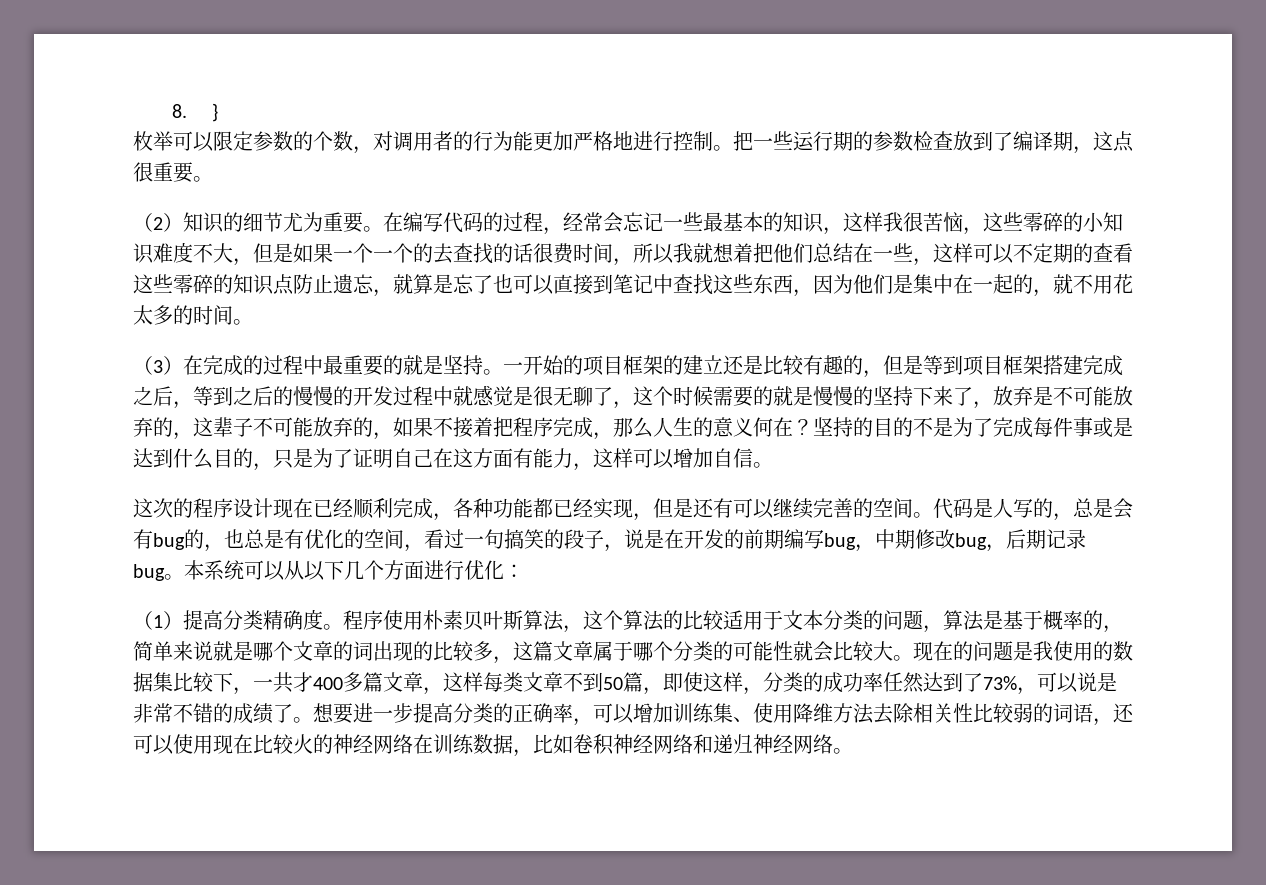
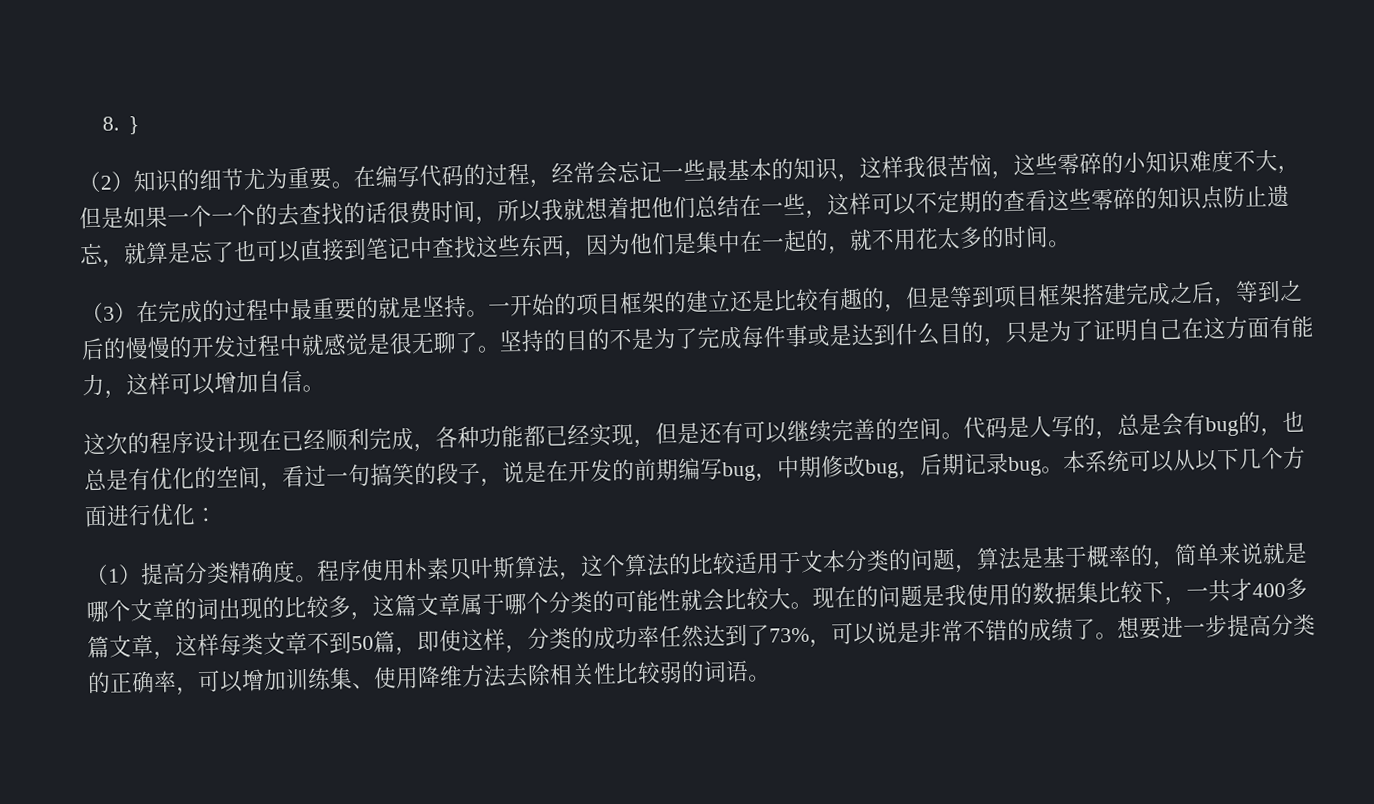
[133,131,1134,154] [133,162,213,183] // 枚举可以限定参数的个数，对调用者的行为能更加严格地进行控制。把一些运行期的参数检查放到了编译期，这点很重要。 -> (140, 125) none
[613,386,1133,409] [133,417,813,440] ，这个时候需要的就是慢慢的坚持下来了，放弃是不可能放弃的，这辈子不可能放弃的，如果不接着把程序完成，那么人生的意义何在？ -> [477,345,501,353] 。
[1093,703,1134,726] [133,734,833,757] ，还可以使用现在比较火的神经网络在训练数据，比如卷积神经网络和递归神经网络 -> (749, 671) none

